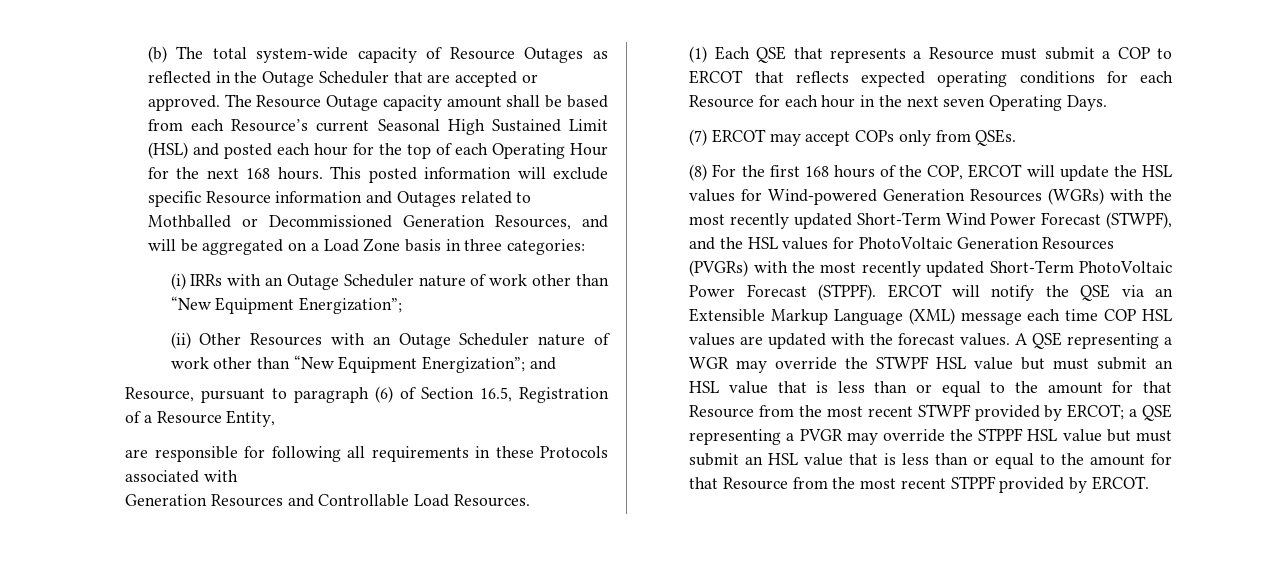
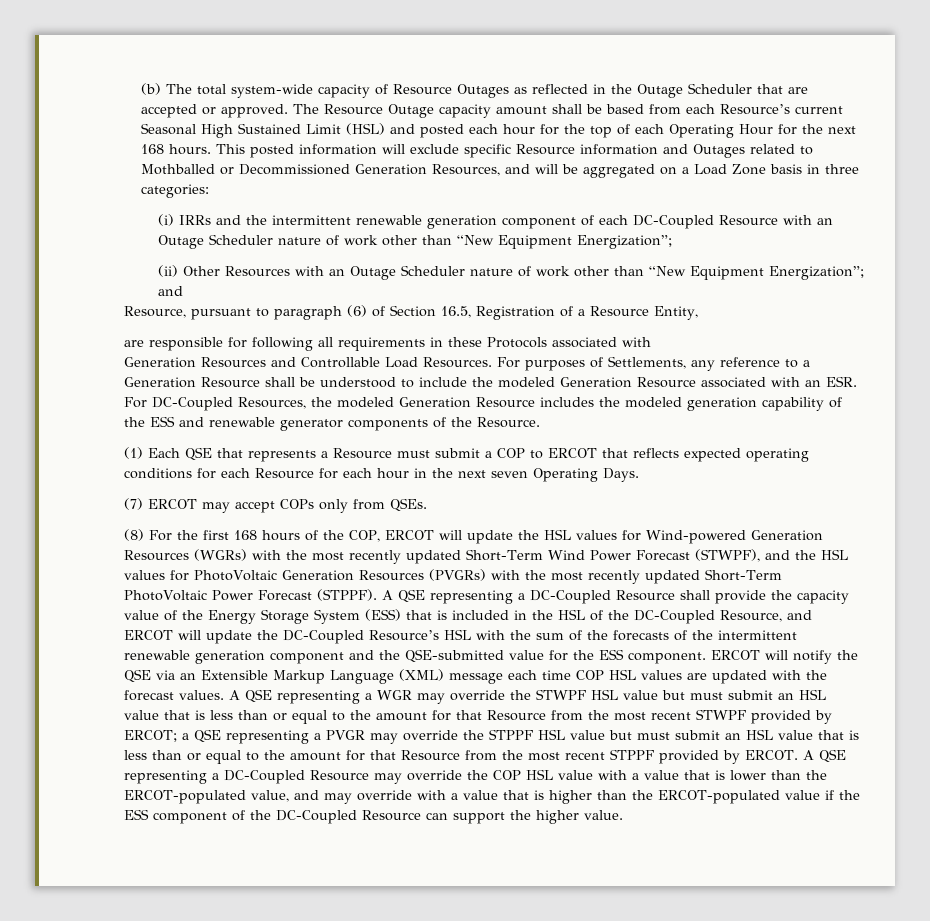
(223, 280) none -> [215,215,778,229] and the intermittent renewable generation component of each DC-Coupled Resource
(530, 500) none -> [496,356,810,371] [123,376,857,388] [123,397,842,411] [123,416,540,431] For purposes of Settlements, any reference to a Generation Resource shall be understood to include the modeled Generation Resource associated with an ESR. For DC-Coupled Resources, the modeled Generation Resource includes the modeled generation capability of the ESS and renewable generator components of the Resource.
(877, 292) none -> [381,589,849,604] [123,609,812,624] [123,629,797,644] [123,649,706,664] A QSE representing a DC-Coupled Resource shall provide the capacity value of the Energy Storage System (ESS) that is included in the HSL of the DC-Coupled Resource, and ERCOT will update the DC-Coupled Resource’s HSL with the sum of the forecasts of the intermittent renewable generation component and the QSE-submitted value for the ESS component.
(1149, 483) none -> [802,749,846,763] [123,769,827,784] [123,790,860,804] [123,809,623,824] A QSE representing a DC-Coupled Resource may override the COP HSL value with a value that is lower than the ERCOT-populated value, and may override with a value that is higher than the ERCOT-populated value if the ESS component of the DC-Coupled Resource can support the higher value.

